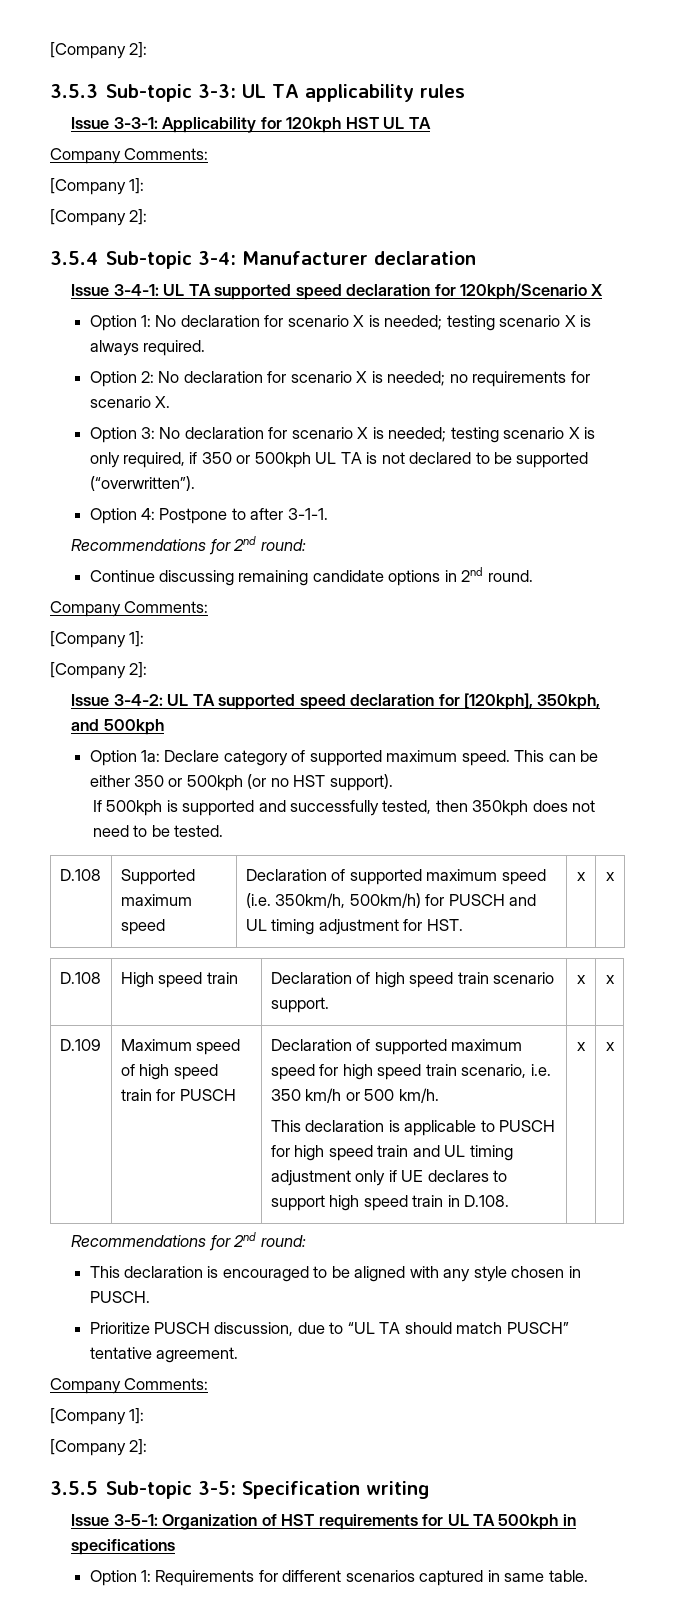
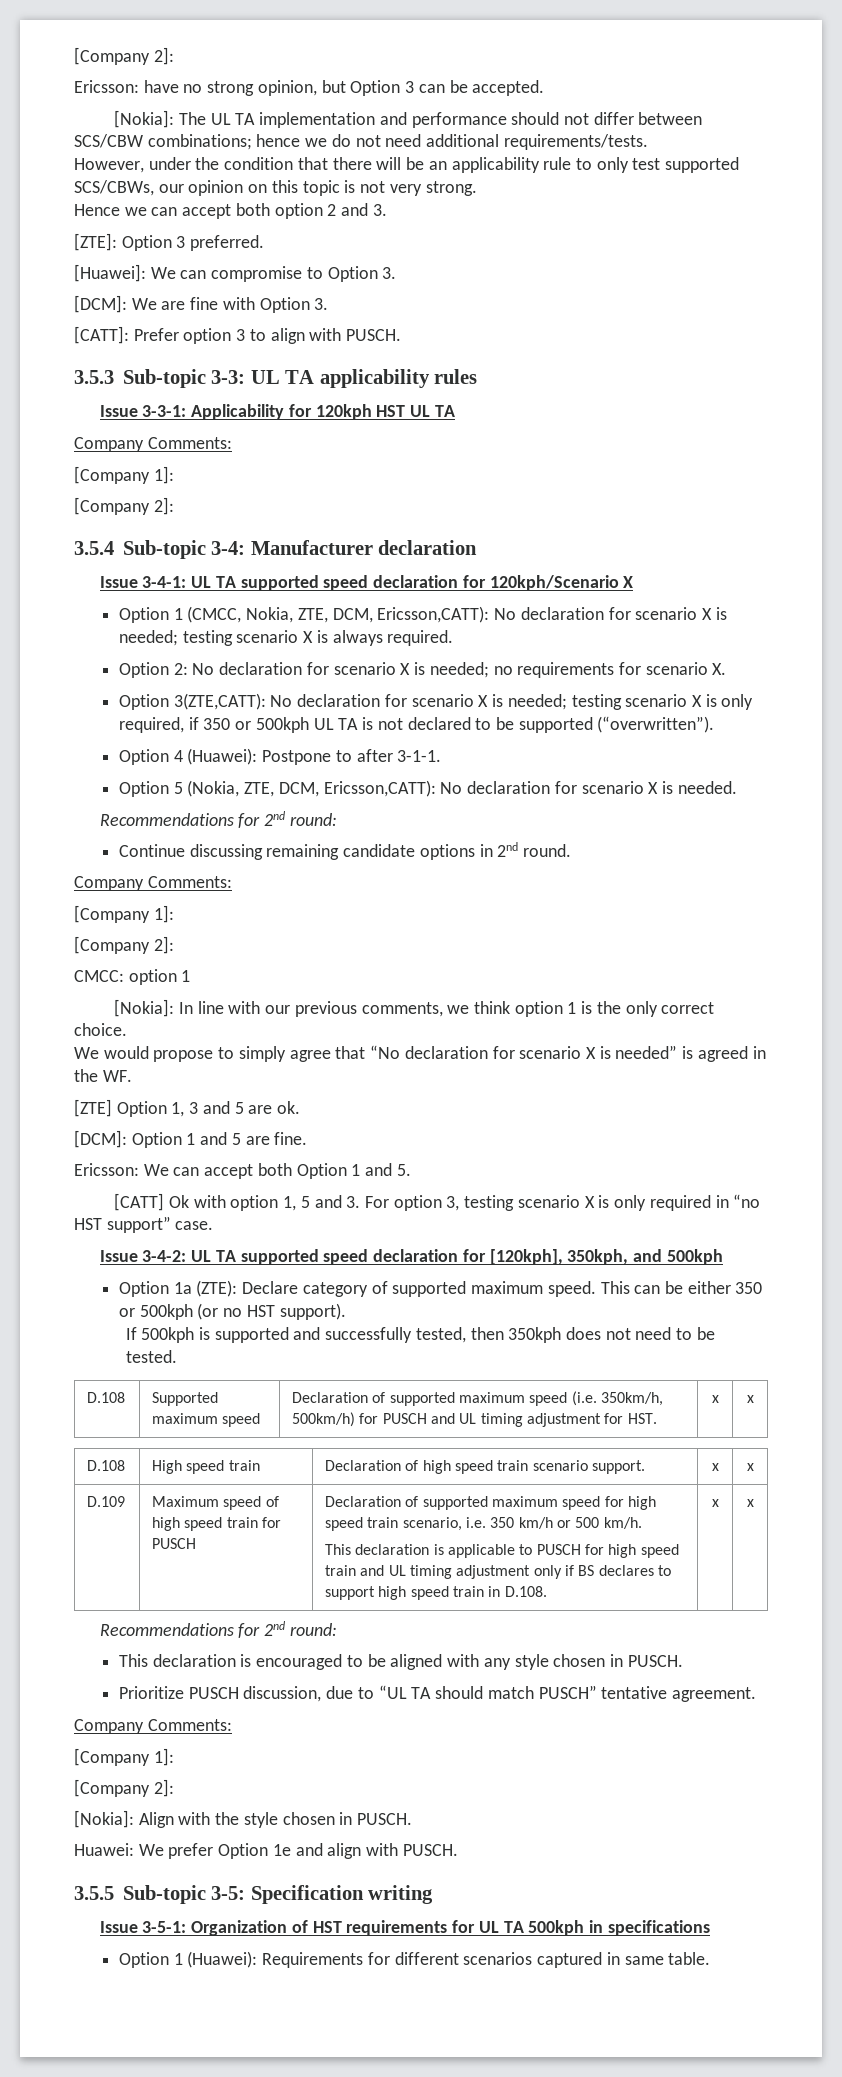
[50,42,148,59] [Company 2]: -> [74,47,174,65] [74,80,545,96] [114,110,703,128] [74,134,648,150] [74,157,740,173] [74,180,477,196] [74,203,387,219] [74,233,265,251] [74,264,397,282] [74,295,329,313] [74,326,402,344] [Company 2]: // Ericsson: have no strong opinion, but Option 3 can be accepted. // [Nokia]: The UL TA implementation and performance should not differ between SCS/CBW combinations; hence we do not need additional requirements/tests. // However, under the condition that there will be an applicability rule to only test supported SCS/CBWs, our opinion on this topic is not very strong. // Hence we can accept both option 2 and 3. // [ZTE]: Option 3 preferred. // [Huawei]: We can compromise to Option 3. // [DCM]: We are fine with Option 3. // [CATT]: Prefer option 3 to align with PUSCH.
[140,315,151,327] 1: -> [173,606,490,623] 1 (CMCC, Nokia, ZTE, DCM, Ericsson,CATT):
[140,427,155,439] 3: -> [173,693,266,710] 3(ZTE,CATT):
[140,508,155,520] 4: -> [173,748,258,765] 4 (Huawei):
(328, 514) none -> [119,780,737,797] // Option 5 (Nokia, ZTE, DCM, Ericsson,CATT): No declaration for scenario X is needed.
(148, 670) none -> [74,969,191,985] [114,999,715,1017] [74,1023,127,1036] [74,1045,766,1062] [74,1069,132,1082] [74,1099,301,1117] [74,1130,308,1148] [74,1163,411,1179] [114,1193,761,1211] [74,1216,214,1233] // CMCC: option 1 // [Nokia]: In line with our previous comments, we think option 1 is the only correct choice. // We would propose to simply agree that “No declaration for scenario X is needed” is agreed in the WF. // [ZTE] Option 1, 3 and 5 are ok. // [DCM]: Option 1 and 5 are fine. // Ericsson: We can accept both Option 1 and 5. // [CATT] Ok with option 1, 5 and 3. For option 3, testing scenario X is only required in “no HST support” case.
[140,750,160,762] 1a: -> [173,1280,238,1297] 1a (ZTE):
[401,1170,424,1182] UE -> [578,1565,595,1576] BS
(148, 1447) none -> [74,1810,413,1828] [74,1843,458,1859] // [Nokia]: Align with the style chosen in PUSCH. // Huawei: We prefer Option 1e and align with PUSCH.
[140,1570,151,1582] 1: -> [173,1951,258,1968] 1 (Huawei):

